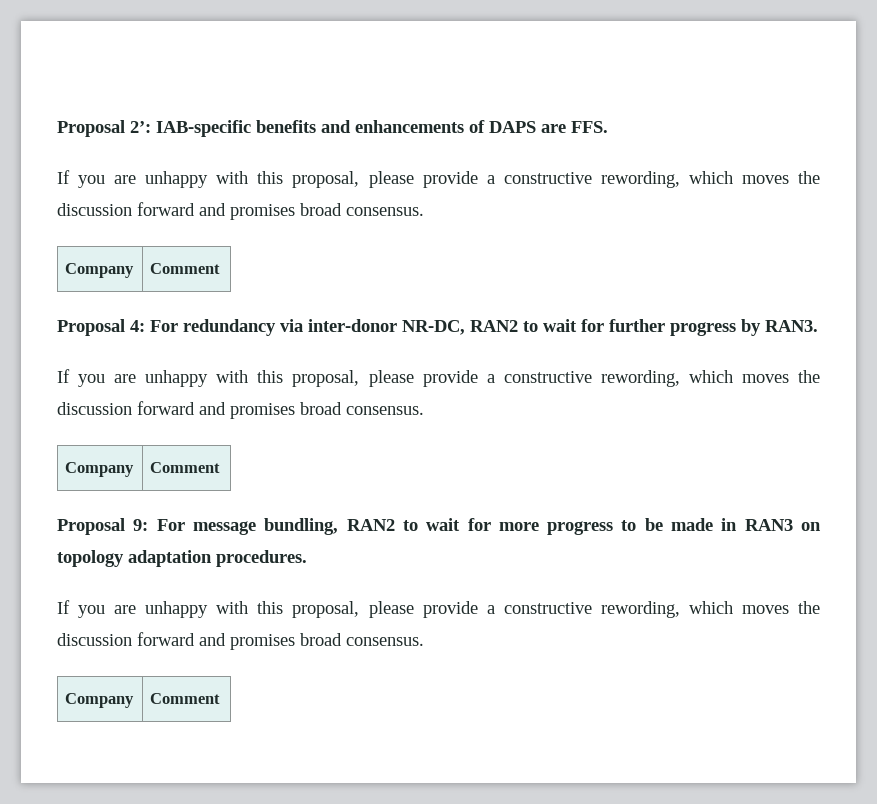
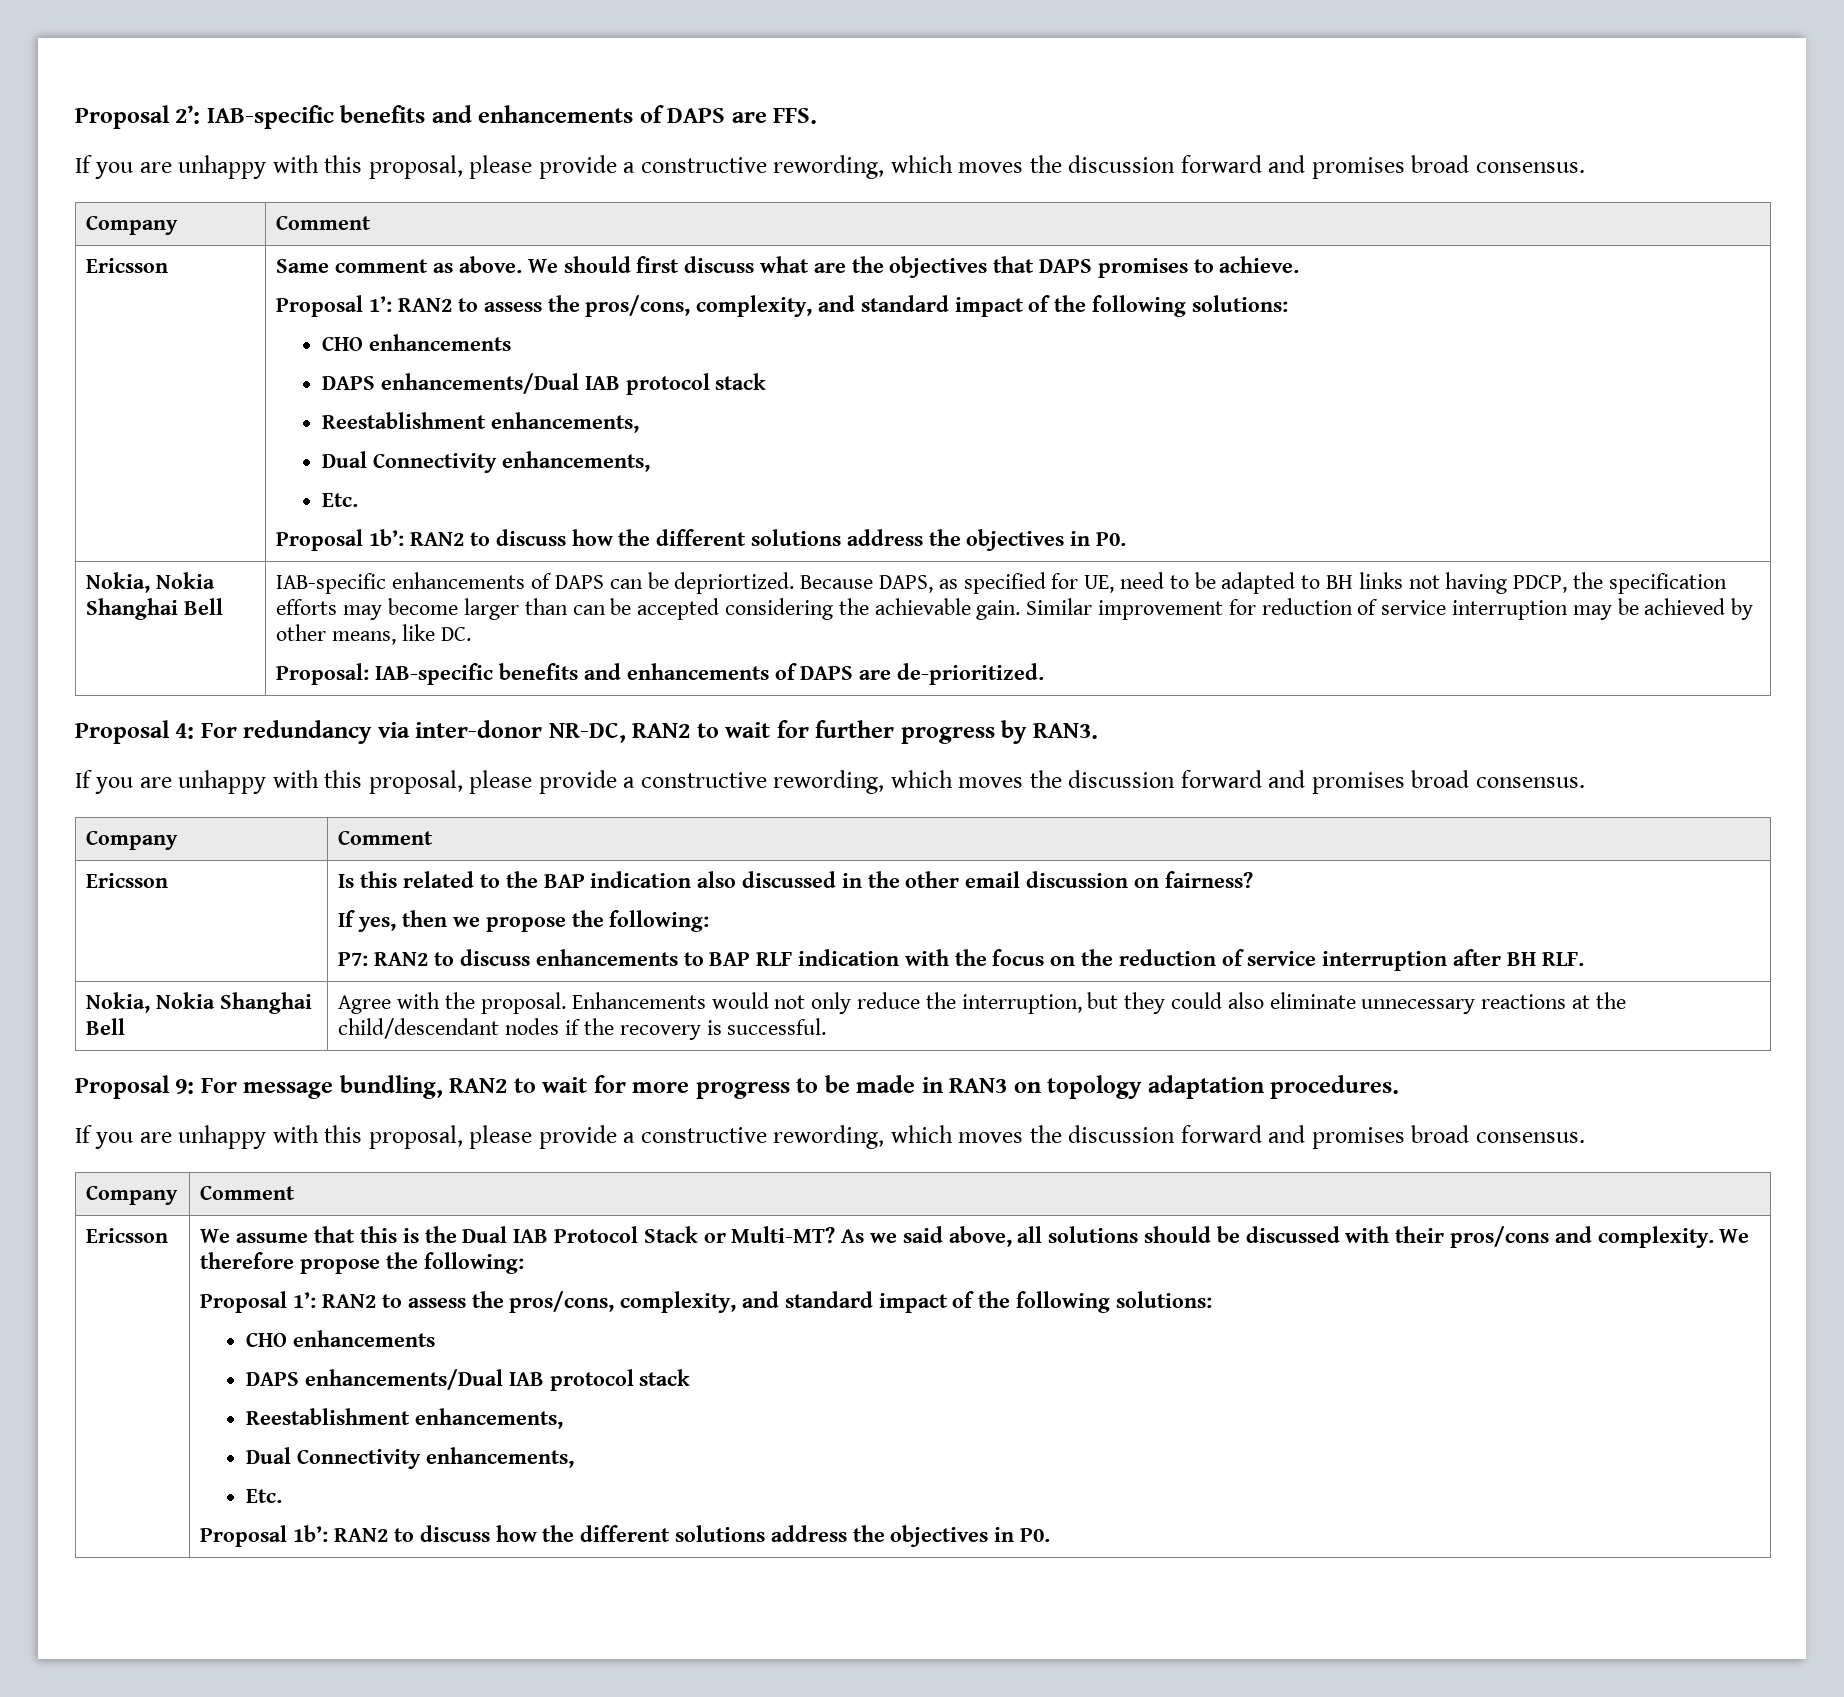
(221, 268) none -> [86,258,169,273] [276,256,1300,278] [276,295,1288,317] [322,334,511,351] [322,373,767,395] [322,412,639,433] [322,451,650,473] [322,493,359,507] [276,529,1126,551] [86,572,216,593] [86,598,224,620] [276,572,1727,594] [276,598,1754,620] [276,624,471,645] [276,663,1044,685] // Ericsson | Same comment as above. We should first discuss what are the objectives that DAPS promises to achieve. // Proposal 1’: RAN2 to assess the pros/cons, complexity, and standard impact of the following solutions: // CHO enhancements // DAPS enhancements/Dual IAB protocol stack // Reestablishment enhancements, // Dual Connectivity enhancements, // Etc. // Proposal 1b’: RAN2 to discuss how the different solutions address the objectives in P0. // Nokia, Nokia Shanghai Bell | IAB-specific enhancements of DAPS can be depriortized. Because DAPS, as specified for UE, need to be adapted to BH links not having PDCP, the specification efforts may become larger than can be accepted considering the achievable gain. Similar improvement for reduction of service interruption may be achieved by other means, like DC. // Proposal: IAB-specific benefits and enhancements of DAPS are de-prioritized.
(221, 467) none -> [86,873,169,888] [338,871,1253,888] [338,910,710,932] [338,949,1584,971] [86,992,313,1014] [86,1018,126,1035] [338,992,1626,1014] [338,1018,827,1040] // Ericsson | Is this related to the BAP indication also discussed in the other email discussion on fairness? // If yes, then we propose the following: // P7: RAN2 to discuss enhancements to BAP RLF indication with the focus on the reduction of service interruption after BH RLF. // Nokia, Nokia Shanghai Bell | Agree with the proposal. Enhancements would not only reduce the interruption, but they could also eliminate unnecessary reactions at the child/descendant nodes if the recovery is successful.
(221, 698) none -> [86,1228,169,1243] [200,1226,1750,1248] [200,1252,524,1274] [200,1291,1212,1313] [246,1330,435,1347] [246,1369,691,1391] [246,1408,563,1429] [246,1447,574,1469] [246,1489,283,1503] [200,1525,1050,1547] // Ericsson | We assume that this is the Dual IAB Protocol Stack or Multi-MT? As we said above, all solutions should be discussed with their pros/cons and complexity. We therefore propose the following: // Proposal 1’: RAN2 to assess the pros/cons, complexity, and standard impact of the following solutions: // CHO enhancements // DAPS enhancements/Dual IAB protocol stack // Reestablishment enhancements, // Dual Connectivity enhancements, // Etc. // Proposal 1b’: RAN2 to discuss how the different solutions address the objectives in P0.

